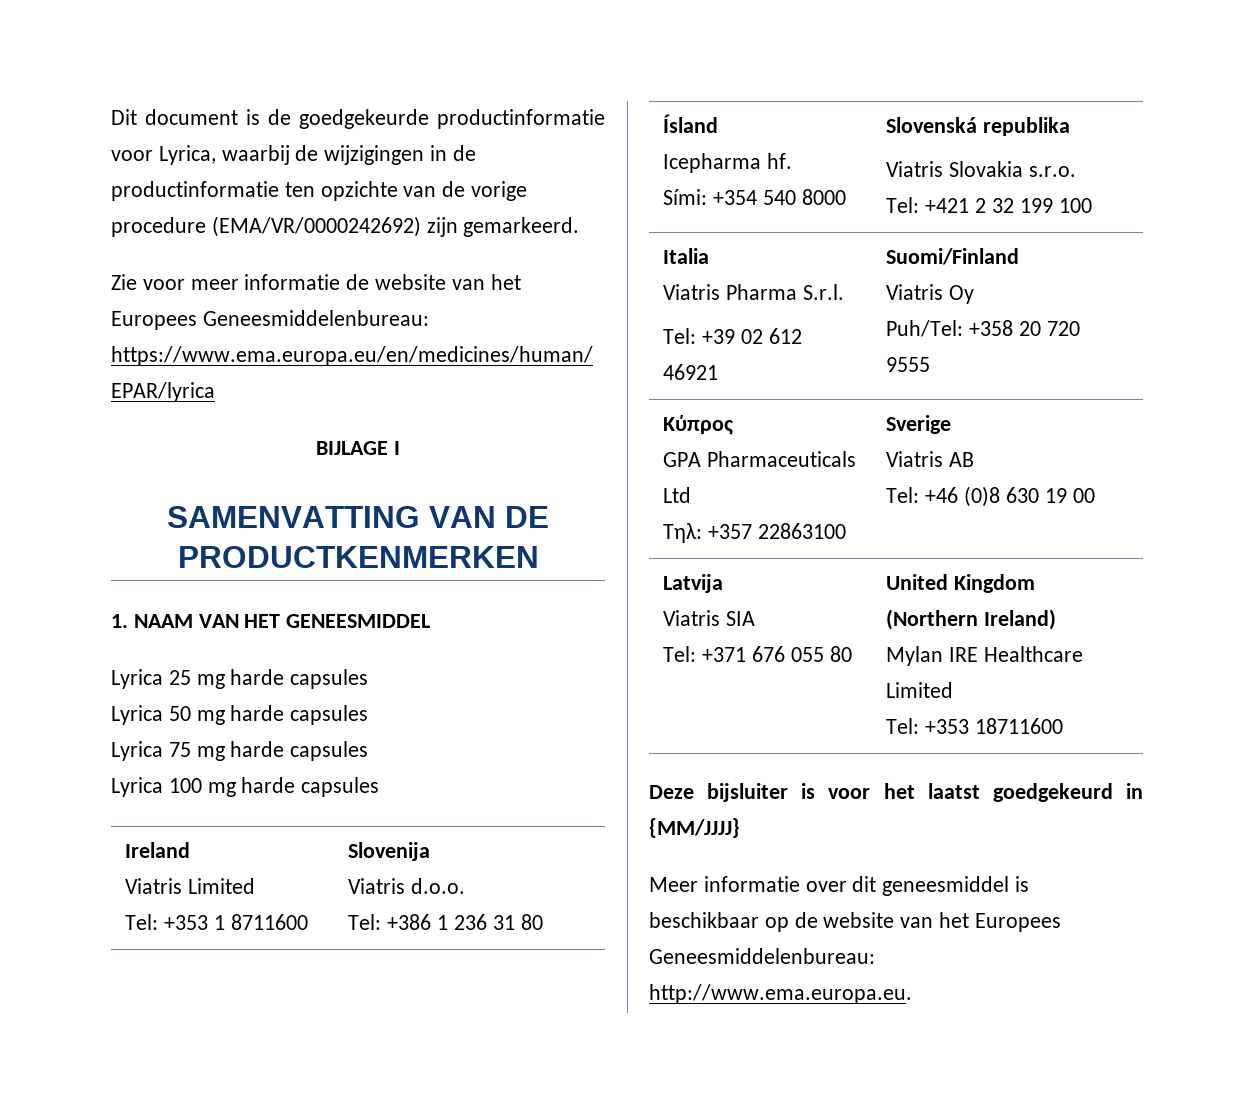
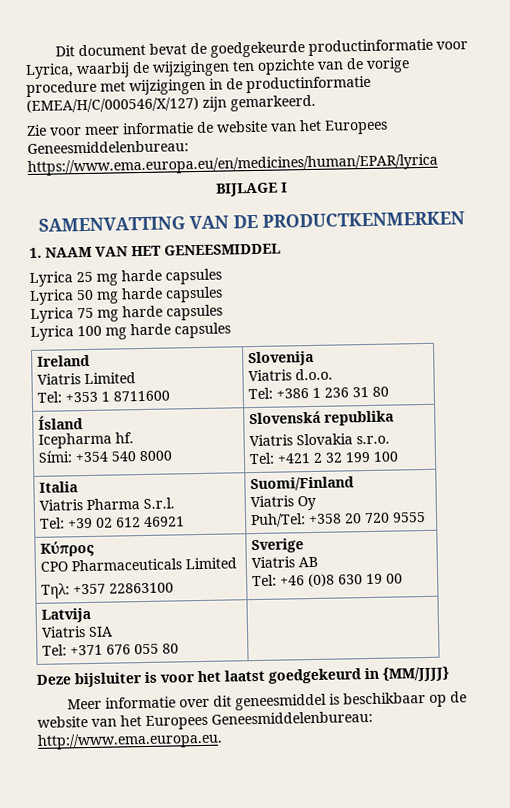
[246,109,260,125] is -> [148,43,187,55] bevat
[430,145,476,161] [111,181,279,201] in de productinformatie -> (230, 68) none
[211,216,421,237] (EMA/VR/0000242692) -> [100,75,371,96] [26,96,199,114] met wijzigingen in de productinformatie (EMEA/H/C/000546/X/127)
[663,451,857,467] [663,487,692,503] GPA Pharmaceuticals Ltd -> [40,557,238,572] CPO Pharmaceuticals Limited
[886,574,1036,593] [886,609,1057,630] [886,646,1084,666] [886,682,954,698] [886,718,1064,734] United Kingdom (Northern Ireland) // Mylan IRE Healthcare Limited // Tel: +353 18711600 -> (180, 648) none

